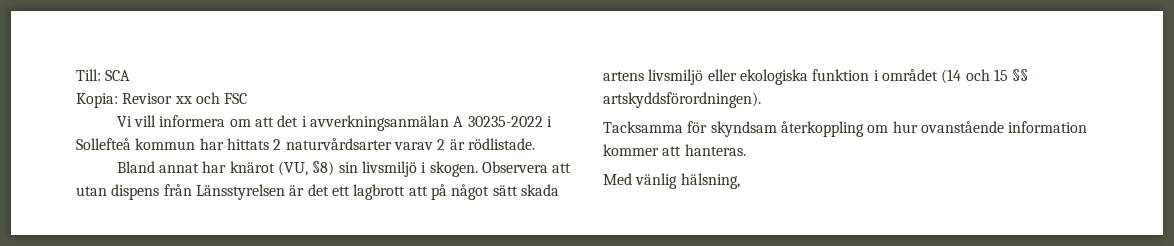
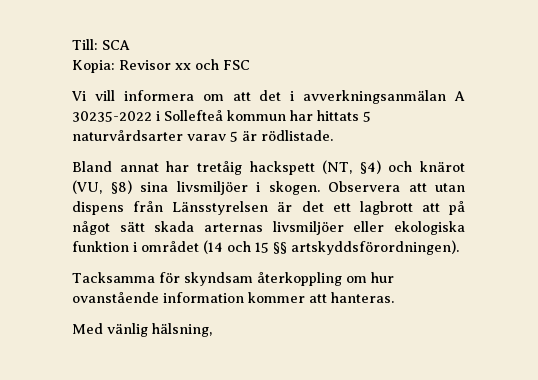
[273,139,282,150] 2 -> [363,111,371,122] 5
[437,139,446,150] 2 -> [230,131,238,142] 5
(227, 167) none -> [196,160,413,175] tretåig hackspett (NT, §4) och
[338,161,417,177] sin livsmiljö -> [140,181,248,195] sina livsmiljöer
[603,69,704,85] artens livsmiljö -> [204,221,344,235] arternas livsmiljöer

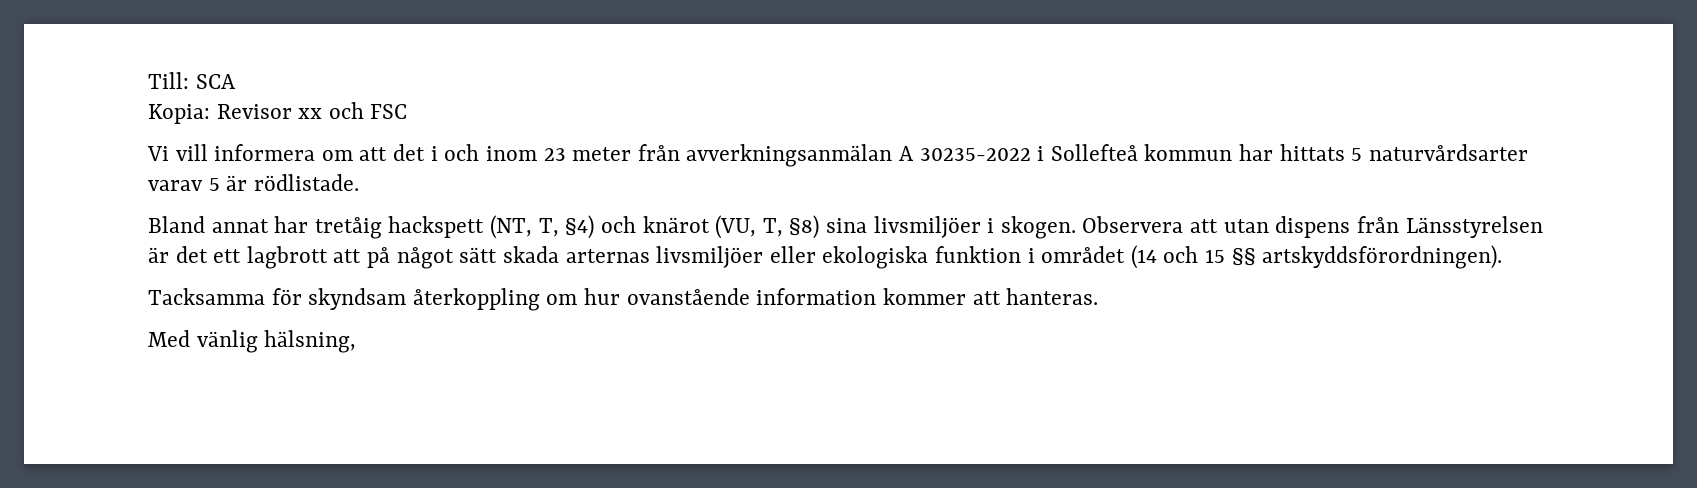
(295, 96) none -> [444,144,680,161] och inom 23 meter från
(353, 167) none -> [538,218,559,237] T,
(102, 187) none -> [762,218,783,237] T,

